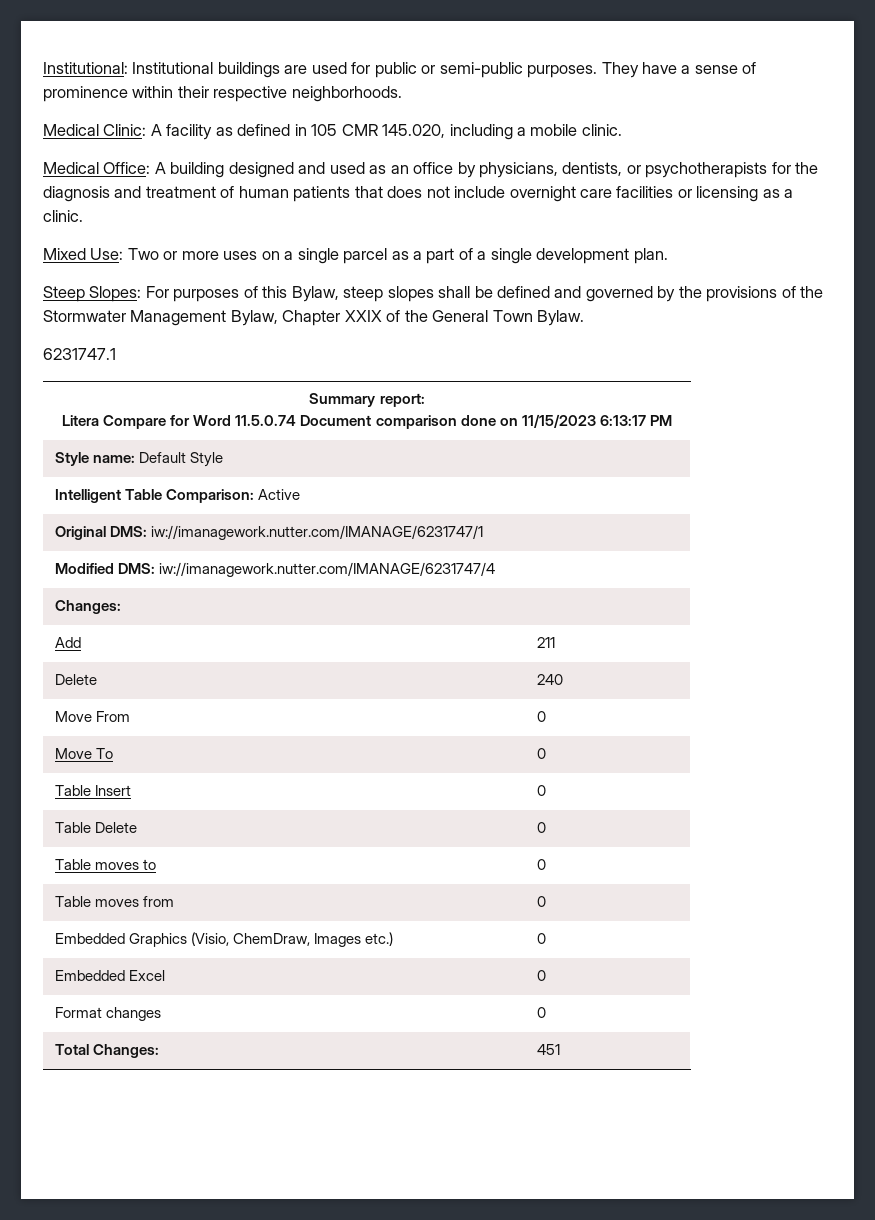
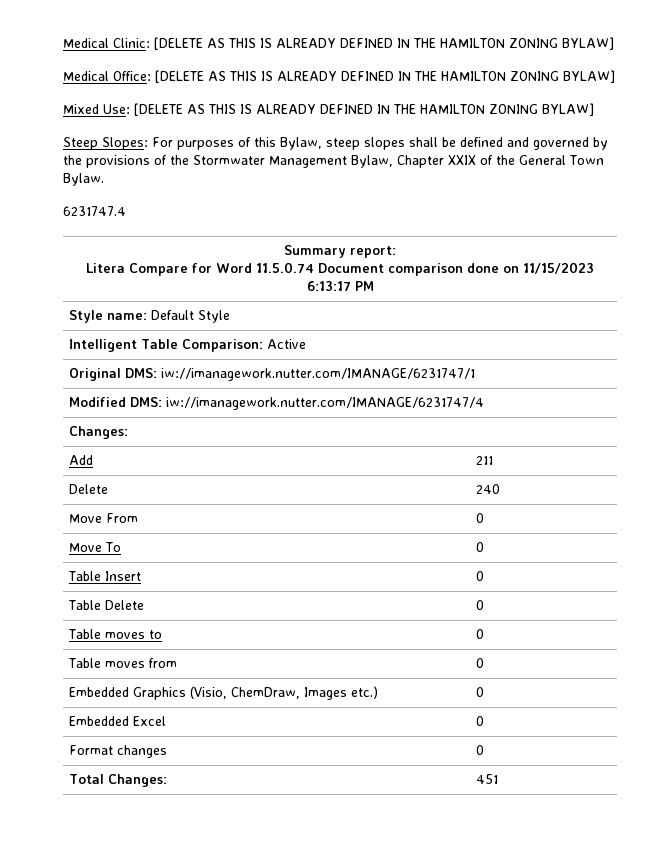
[43,62,757,78] [43,86,402,102] [43,124,622,140] [43,162,819,178] [43,186,794,202] [43,210,83,222] [43,248,668,264] Institutional: Institutional buildings are used for public or semi-public purposes. They have a sense of prominence within their respective neighborhoods. // Medical Clinic: A facility as defined in 105 CMR 145.020, including a mobile clinic. // Medical Office: A building designed and used as an office by physicians, dentists, or psychotherapists for the diagnosis and treatment of human patients that does not include overnight care facilities or licensing as a clinic. // Mixed Use: Two or more uses on a single parcel as a part of a single development plan. -> [63,37,614,50] [63,70,615,83] [63,103,594,116] Medical Clinic: [DELETE AS THIS IS ALREADY DEFINED IN THE HAMILTON ZONING BYLAW] // Medical Office: [DELETE AS THIS IS ALREADY DEFINED IN THE HAMILTON ZONING BYLAW] // Mixed Use: [DELETE AS THIS IS ALREADY DEFINED IN THE HAMILTON ZONING BYLAW]
[43,348,116,360] 6231747.1 -> [63,206,126,216] 6231747.4

